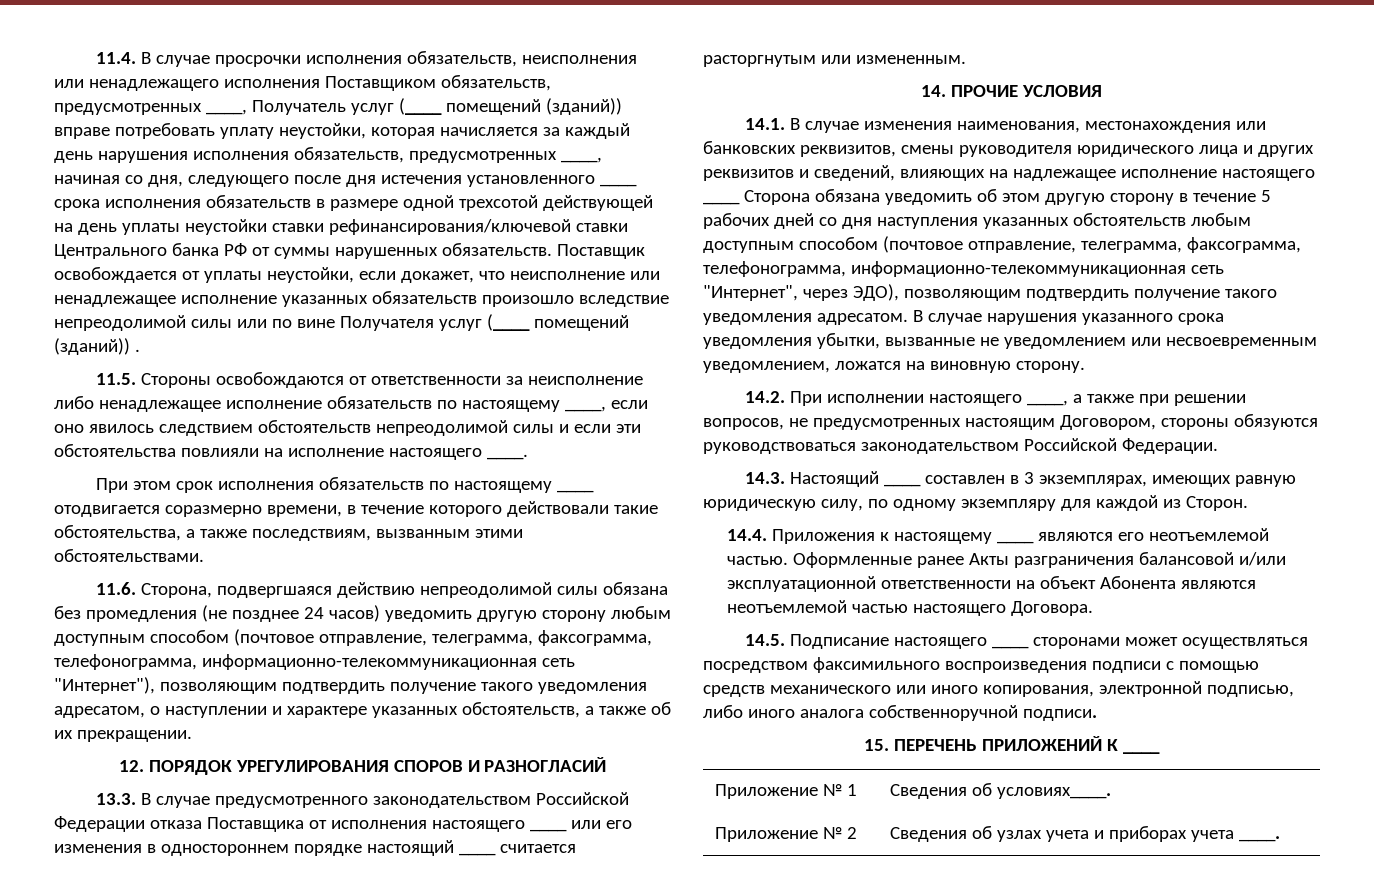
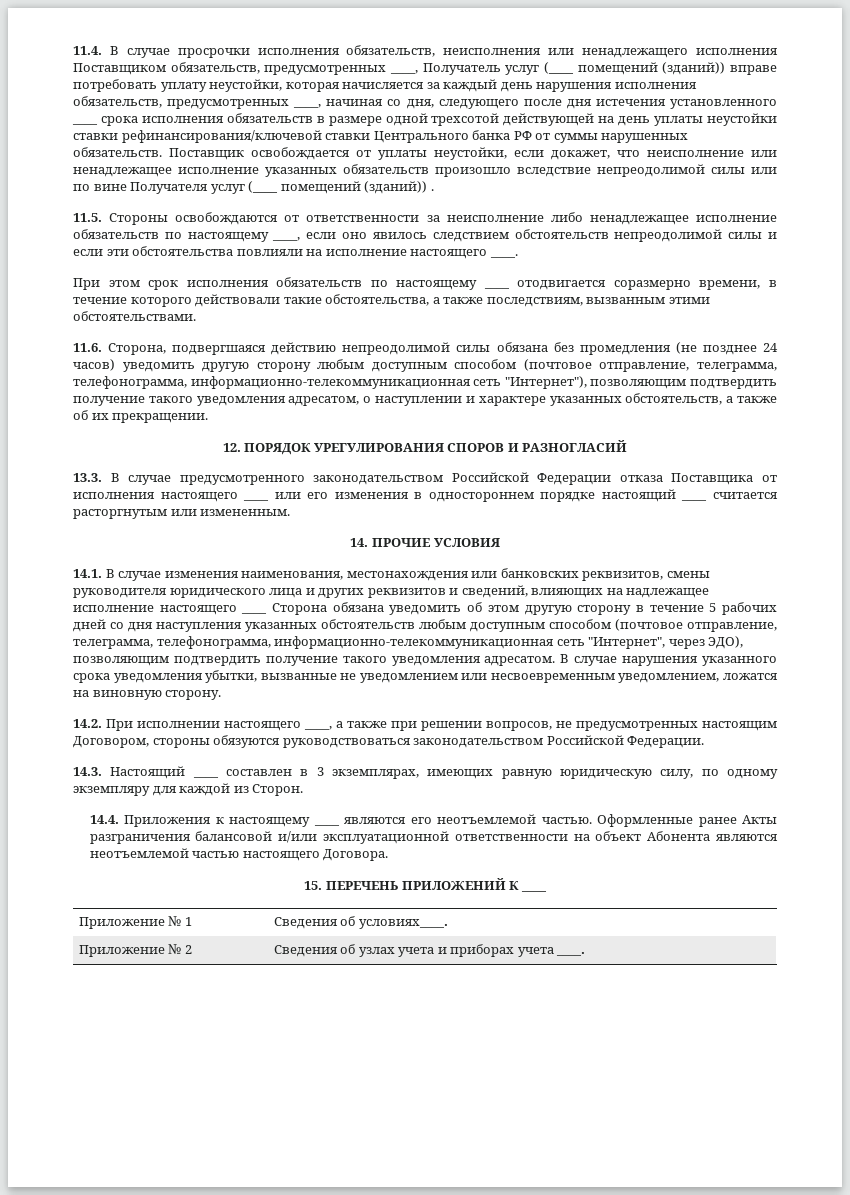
[537,630,652,646] факсограмма, -> (777, 367) none
[1186,237,1301,253] факсограмма, -> (153, 644) none
[744,634,1308,649] [703,657,1259,673] [703,681,1294,697] [703,705,1097,721] // 14.5. Подписание настоящего ____ сторонами может осуществляться посредством факсимильного воспроизведения подписи с помощью средств механического или иного копирования, электронной подписью, либо иного аналога собственноручной подписи. -> (389, 855) none

